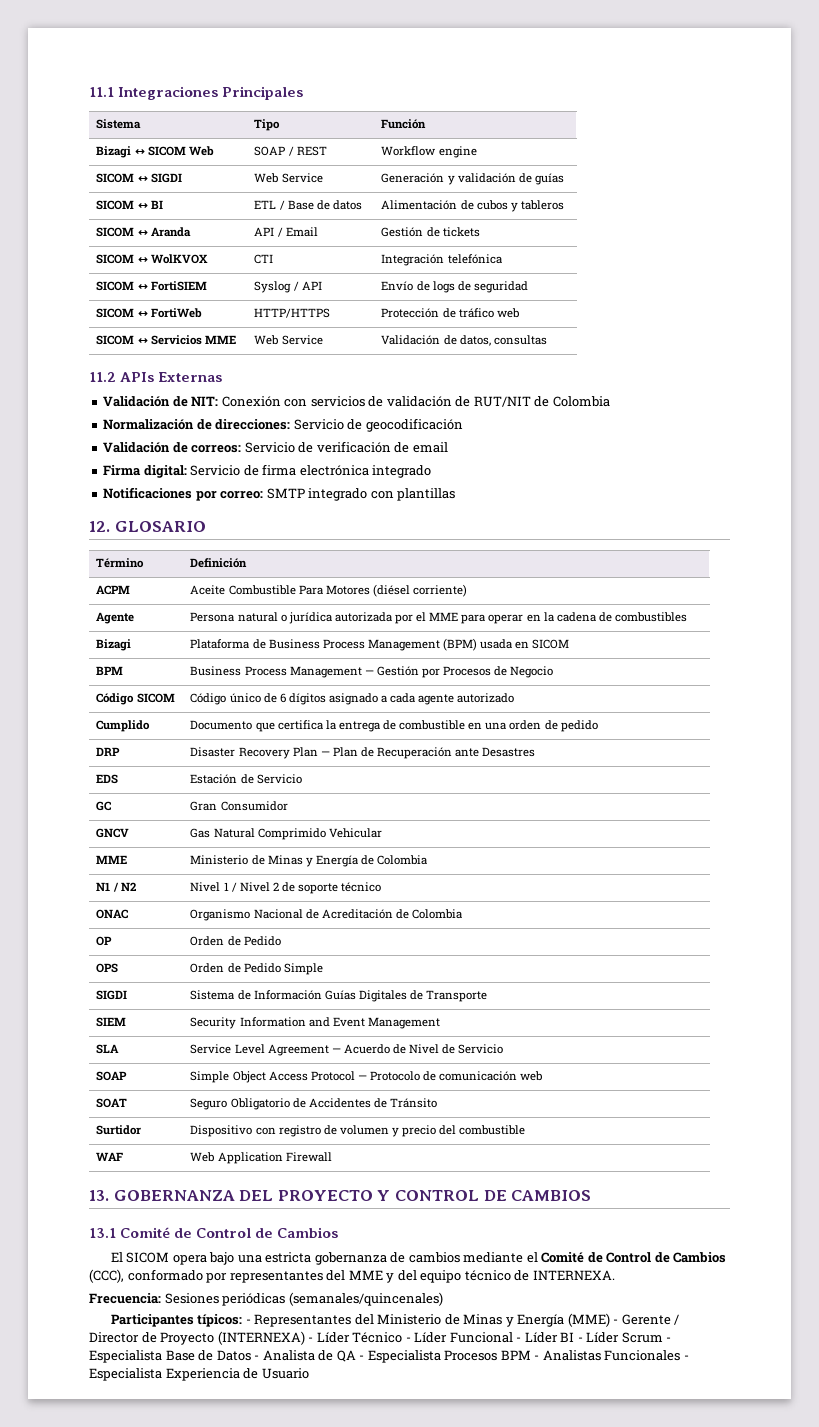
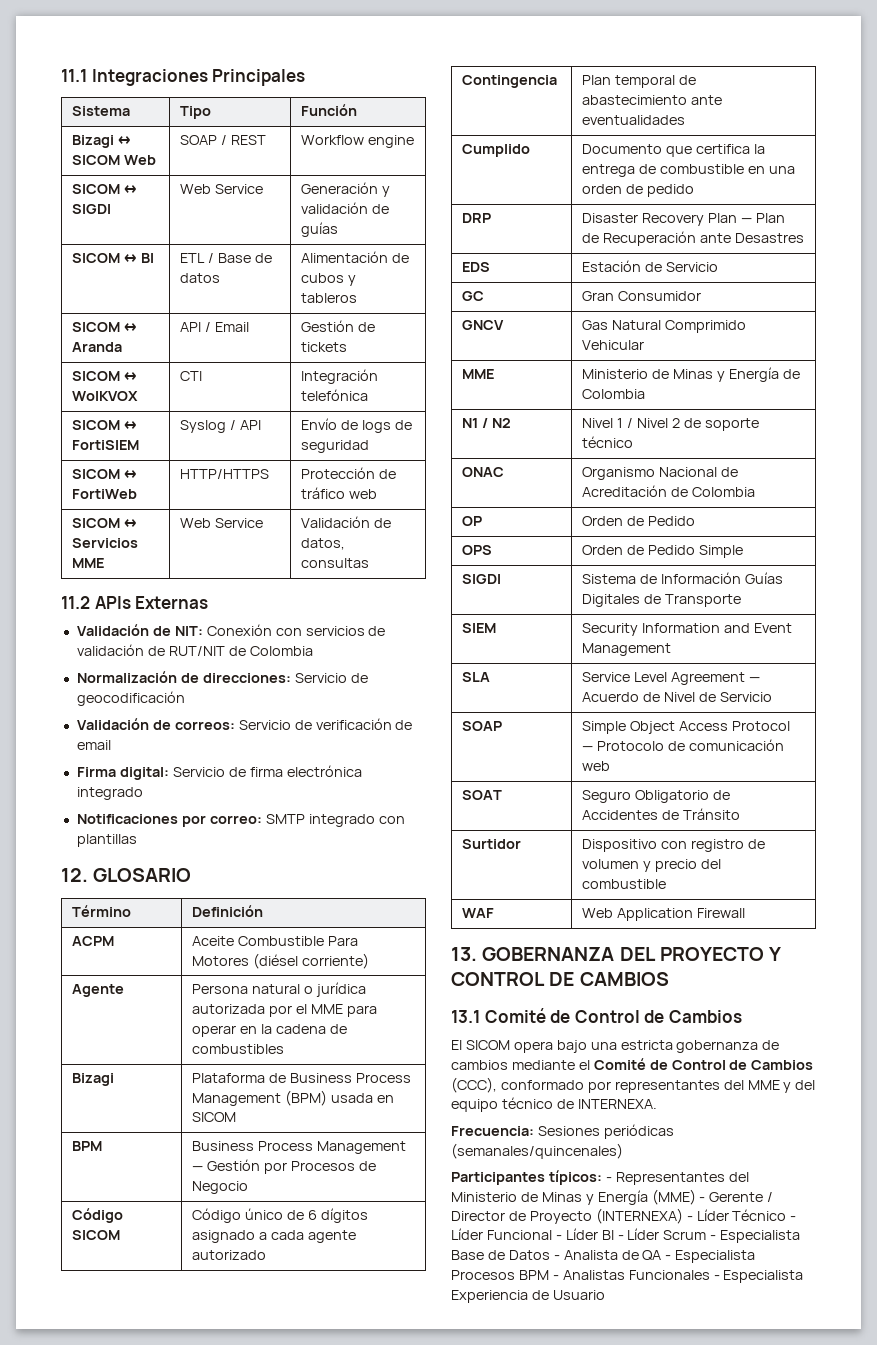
(515, 698) none -> [462,75,558,88] [582,75,697,88] [582,95,723,105] [582,115,686,125] // Contingencia | Plan temporal de abastecimiento ante eventualidades

